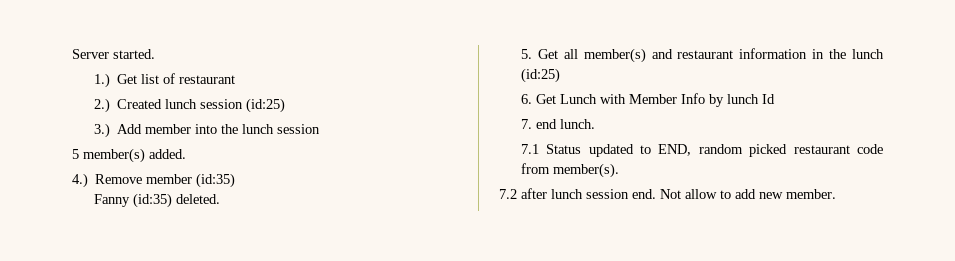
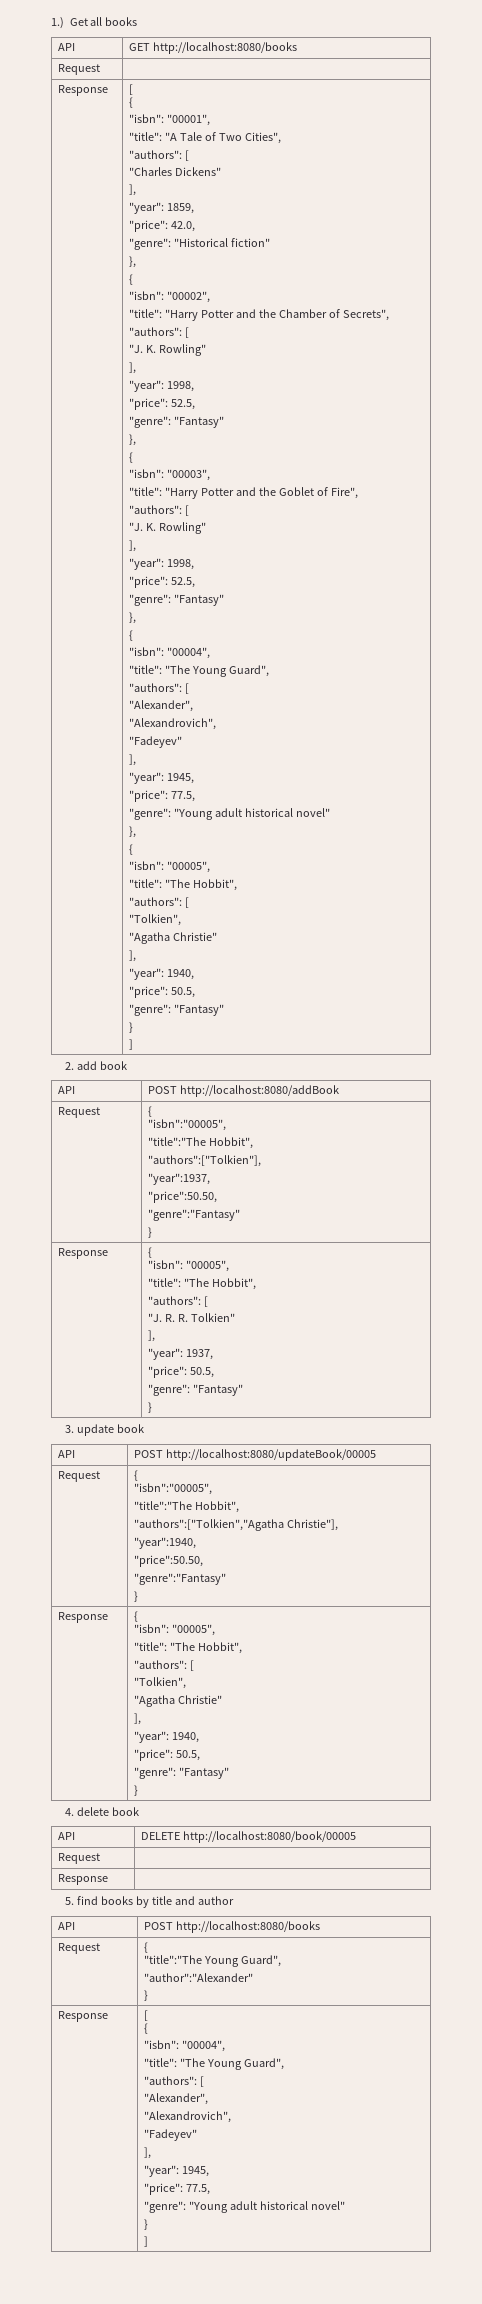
[72,49,155,59] [93,73,236,88] [93,98,286,113] [93,123,321,138] [72,148,186,163] [72,173,236,188] [93,193,220,208] [520,48,884,63] [520,68,560,83] [520,93,775,107] [520,119,595,129] [520,144,883,157] [520,163,619,178] [499,188,836,199] Server started. // 1.) Get list of restaurant // 2.) Created lunch session (id:25) // 3.) Add member into the lunch session // 5 member(s) added. // 4.) Remove member (id:35) // Fanny (id:35) deleted. // 5. Get all member(s) and restaurant information in the lunch (id:25) // 6. Get Lunch with Member Info by lunch Id // 7. end lunch. // 7.1 Status updated to END, random picked restaurant code from member(s). // 7.2 after lunch session end. Not allow to add new member. -> [51,17,138,29] [57,43,75,51] [128,42,297,54] [57,64,100,75] [57,85,108,96] [128,84,133,95] [128,97,133,108] [128,114,210,126] [128,132,281,144] [128,150,189,161] [128,167,221,176] [128,184,136,196] [128,202,194,214] [128,220,195,232] [128,238,270,250] [128,256,136,268] [128,274,133,285] [128,291,210,303] [128,309,389,321] [128,327,189,338] [128,344,206,356] [128,362,136,374] [128,380,194,392] [128,398,195,410] [128,416,224,428] [128,434,136,446] [128,452,133,463] [128,469,210,481] [128,487,358,499] [128,505,189,516] [128,522,206,534] [128,540,136,552] [128,558,194,570] [128,576,195,588] [128,594,224,606] [128,612,136,624] [128,630,133,641] [128,647,210,659] [128,665,269,677] [128,683,189,694] [128,700,193,712] [128,718,216,730] [128,736,182,748] [128,754,136,766] [128,772,194,784] [128,790,195,802] [128,808,330,820] [128,826,136,838] [128,844,133,855] [128,861,210,873] [128,879,237,891] [128,897,189,908] [128,914,181,926] [128,932,217,944] [128,950,136,962] [128,968,194,980] [128,986,195,998] [128,1004,224,1016] [128,1022,133,1033] [128,1039,133,1050] [64,1061,127,1070] [57,1086,75,1094] [147,1085,339,1097] [57,1107,100,1118] [147,1106,152,1117] [147,1119,226,1131] [147,1137,253,1149] [147,1155,261,1167] [147,1173,210,1185] [147,1191,217,1203] [147,1209,240,1221] [147,1227,152,1238] [57,1248,108,1259] [147,1247,152,1258] [147,1260,229,1272] [147,1278,256,1290] [147,1296,208,1307] [147,1313,235,1322] [147,1330,155,1342] [147,1348,213,1360] [147,1366,214,1378] [147,1384,243,1396] [147,1402,152,1413] [64,1424,144,1436] [57,1450,75,1458] [133,1449,376,1461] [57,1471,100,1482] [133,1470,138,1481] [133,1483,212,1495] [133,1501,239,1513] [133,1519,338,1531] [133,1537,196,1549] [133,1555,203,1567] [133,1573,226,1585] [133,1591,138,1602] [57,1612,108,1623] [133,1611,138,1622] [133,1624,215,1636] [133,1642,242,1654] [133,1660,194,1671] [133,1677,186,1689] [133,1695,222,1707] [133,1713,141,1725] [133,1731,199,1743] [133,1749,200,1761] [133,1767,229,1779] [133,1785,138,1796] [64,1807,139,1816] [57,1832,75,1840] [140,1831,356,1843] [57,1853,100,1864] [57,1874,108,1885] [64,1896,234,1908] [57,1922,75,1930] [143,1921,320,1933] [57,1943,100,1954] [143,1942,148,1953] [143,1955,281,1967] [143,1973,253,1982] [143,1990,148,2001] [57,2011,108,2022] [143,2010,148,2021] [143,2023,148,2034] [143,2040,225,2052] [143,2058,284,2070] [143,2076,204,2087] [143,2093,208,2105] [143,2111,231,2123] [143,2129,197,2141] [143,2147,151,2159] [143,2165,209,2177] [143,2183,210,2195] [143,2201,345,2213] [143,2219,148,2230] [143,2236,148,2247] 1.) Get all books // API | GET http://localhost:8080/books // Request | // Response | [ // { // "isbn": "00001", // "title": "A Tale of Two Cities", // "authors": [ // "Charles Dickens" // ], // "year": 1859, // "price": 42.0, // "genre": "Historical fiction" // }, // { // "isbn": "00002", // "title": "Harry Potter and the Chamber of Secrets", // "authors": [ // "J. K. Rowling" // ], // "year": 1998, // "price": 52.5, // "genre": "Fantasy" // }, // { // "isbn": "00003", // "title": "Harry Potter and the Goblet of Fire", // "authors": [ // "J. K. Rowling" // ], // "year": 1998, // "price": 52.5, // "genre": "Fantasy" // }, // { // "isbn": "00004", // "title": "The Young Guard", // "authors": [ // "Alexander", // "Alexandrovich", // "Fadeyev" // ], // "year": 1945, // "price": 77.5, // "genre": "Young adult historical novel" // }, // { // "isbn": "00005", // "title": "The Hobbit", // "authors": [ // "Tolkien", // "Agatha Christie" // ], // "year": 1940, // "price": 50.5, // "genre": "Fantasy" // } // ] // 2. add book // API | POST http://localhost:8080/addBook // Request | { // "isbn":"00005", // "title":"The Hobbit", // "authors":["Tolkien"], // "year":1937, // "price":50.50, // "genre":"Fantasy" // } // Response | { // "isbn": "00005", // "title": "The Hobbit", // "authors": [ // "J. R. R. Tolkien" // ], // "year": 1937, // "price": 50.5, // "genre": "Fantasy" // } // 3. update book // API | POST http://localhost:8080/updateBook/00005 // Request | { // "isbn":"00005", // "title":"The Hobbit", // "authors":["Tolkien","Agatha Christie"], // "year":1940, // "price":50.50, // "genre":"Fantasy" // } // Response | { // "isbn": "00005", // "title": "The Hobbit", // "authors": [ // "Tolkien", // "Agatha Christie" // ], // "year": 1940, // "price": 50.5, // "genre": "Fantasy" // } // 4. delete book // API | DELETE http://localhost:8080/book/00005 // Request | // Response | // 5. find books by title and author // API | POST http://localhost:8080/books // Request | { // "title":"The Young Guard", // "author":"Alexander" // } // Response | [ // { // "isbn": "00004", // "title": "The Young Guard", // "authors": [ // "Alexander", // "Alexandrovich", // "Fadeyev" // ], // "year": 1945, // "price": 77.5, // "genre": "Young adult historical novel" // } // ]

